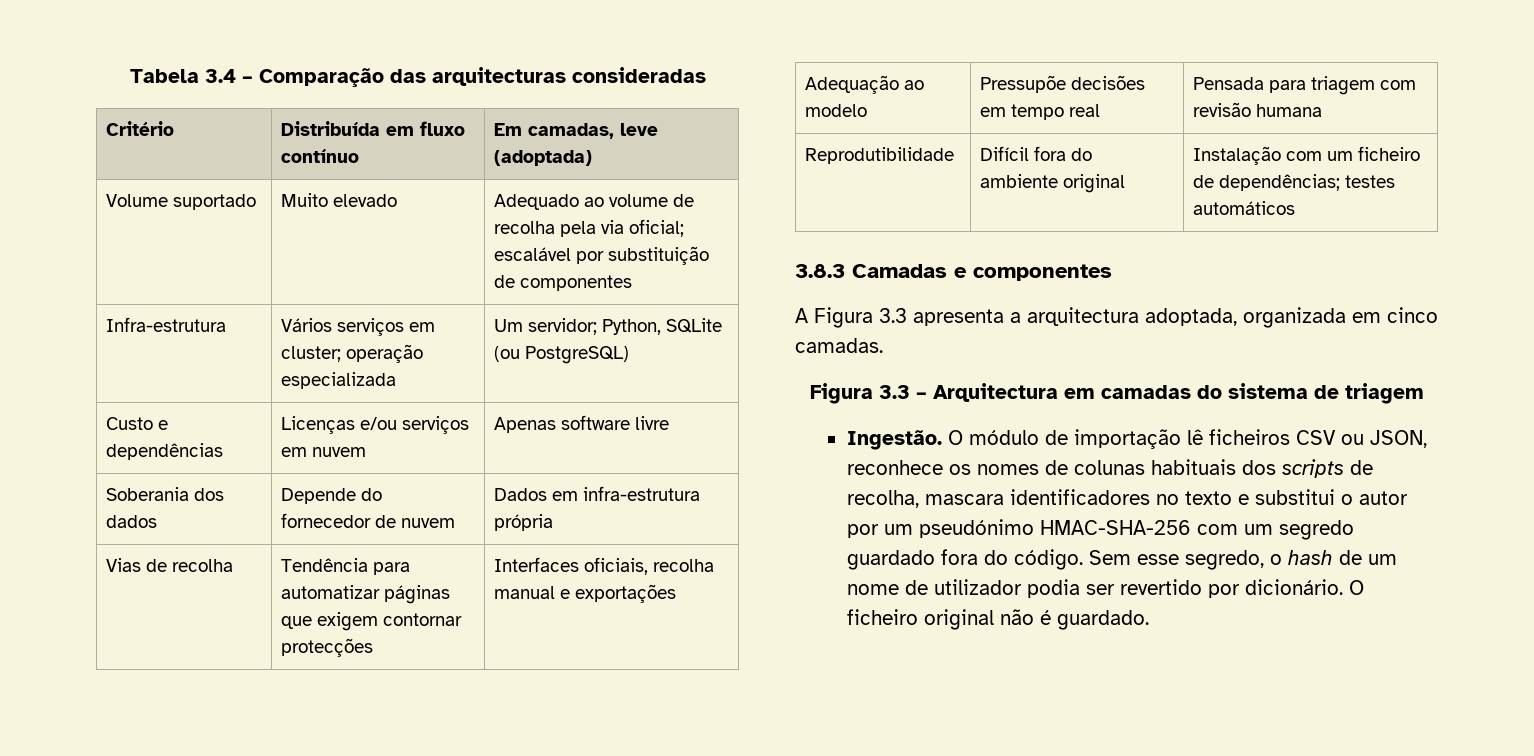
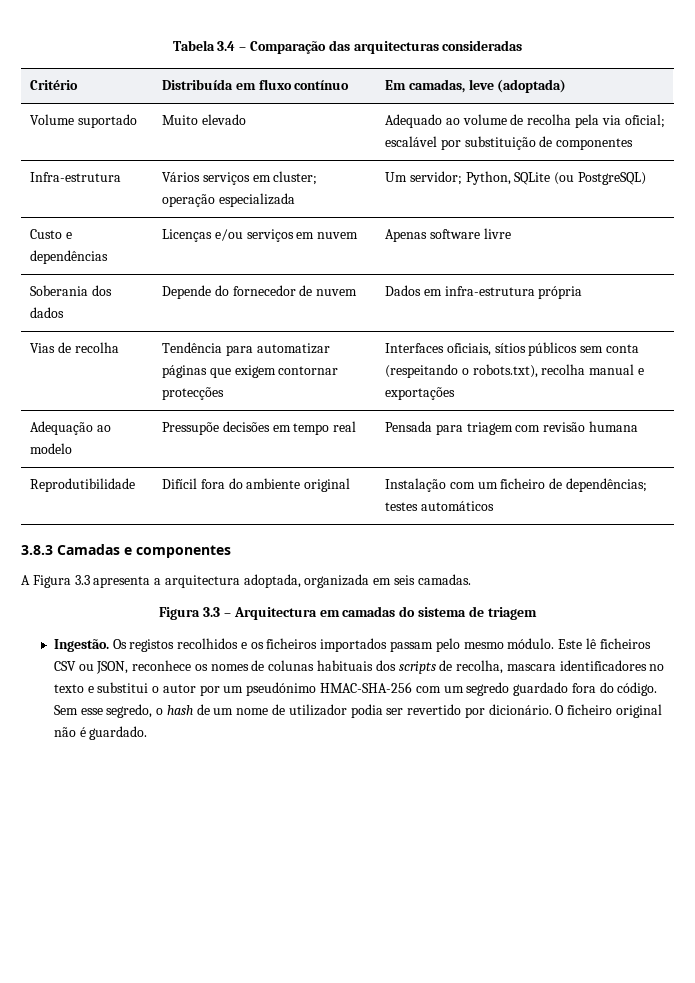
(649, 566) none -> [494,342,640,356] [385,364,538,378] sítios públicos sem conta (respeitando o robots.txt),
[1387,307,1438,323] cinco -> [394,575,416,585] seis
[947,429,1181,449] O módulo de importação -> [112,638,583,652] Os registos recolhidos e os ficheiros importados passam pelo mesmo módulo. Este

